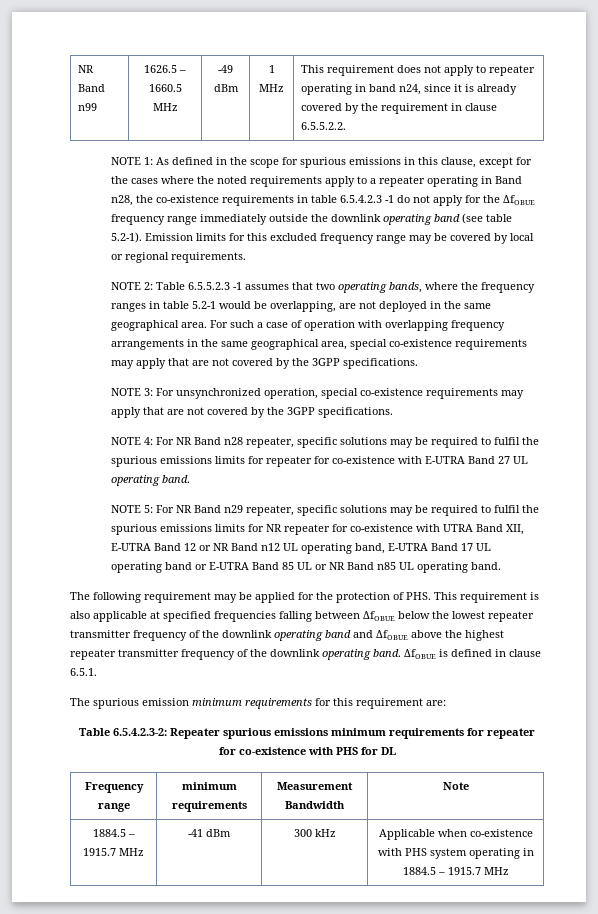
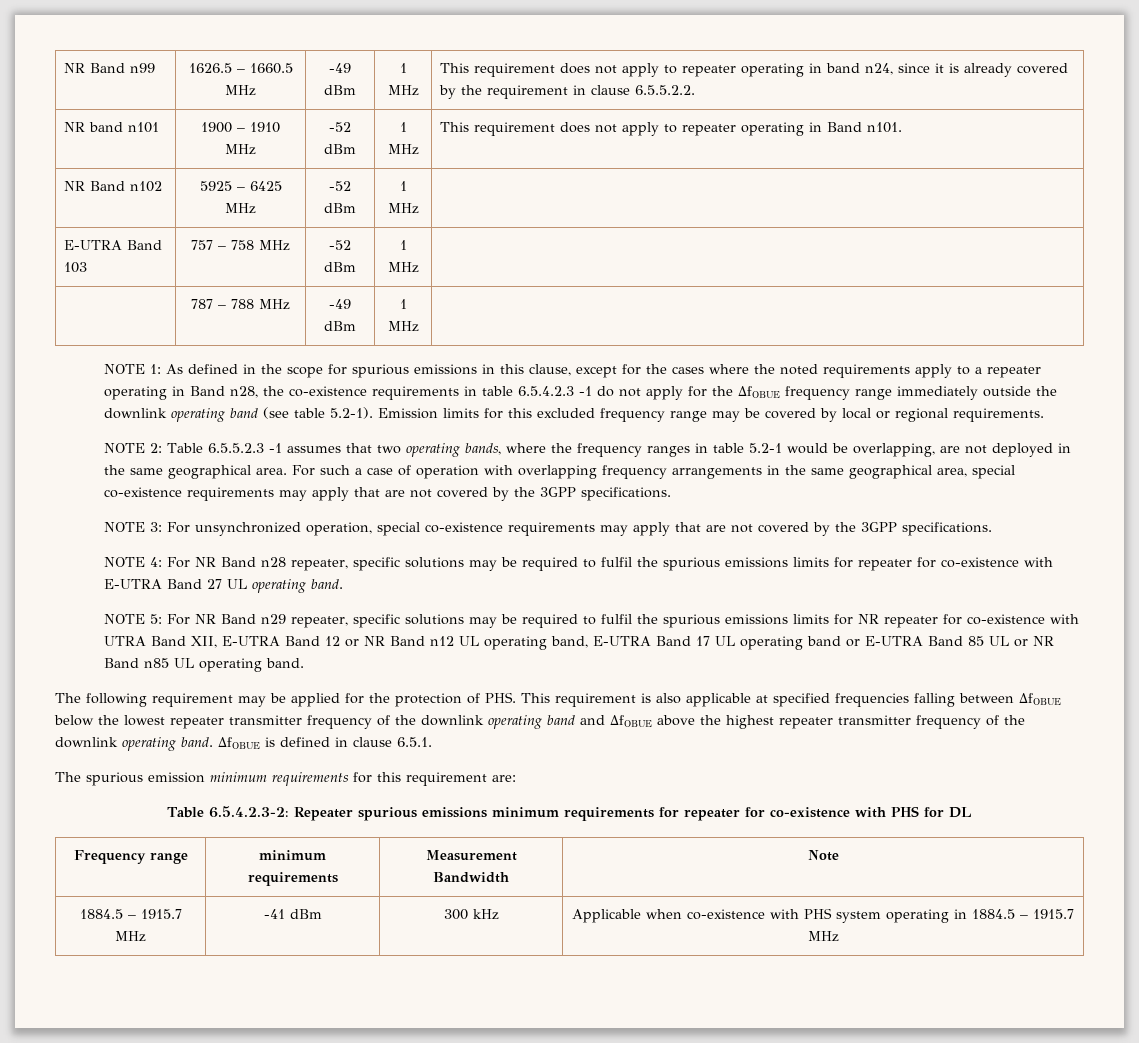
(347, 126) none -> [63,122,159,133] [200,122,280,133] [224,144,256,155] [329,122,351,132] [324,144,356,154] [399,122,407,132] [387,144,419,155] [439,122,902,136] [63,181,162,192] [199,181,282,191] [224,203,256,214] [329,181,351,191] [324,203,356,213] [399,181,407,191] [387,203,419,214] [63,240,162,250] [63,262,87,273] [191,240,290,251] [329,240,351,250] [324,262,356,272] [399,240,407,250] [387,262,419,273] [191,299,290,310] [329,299,351,309] [324,321,356,331] [399,299,407,309] [387,321,419,332] // NR band n101 | 1900 – 1910 MHz | -52 dBm | 1 MHz | This requirement does not apply to repeater operating in Band n101. // NR Band n102 | 5925 – 6425 MHz | -52 dBm | 1 MHz | // E-UTRA Band 103 | 757 – 758 MHz | -52 dBm | 1 MHz | // | 787 – 788 MHz | -49 dBm | 1 MHz |

